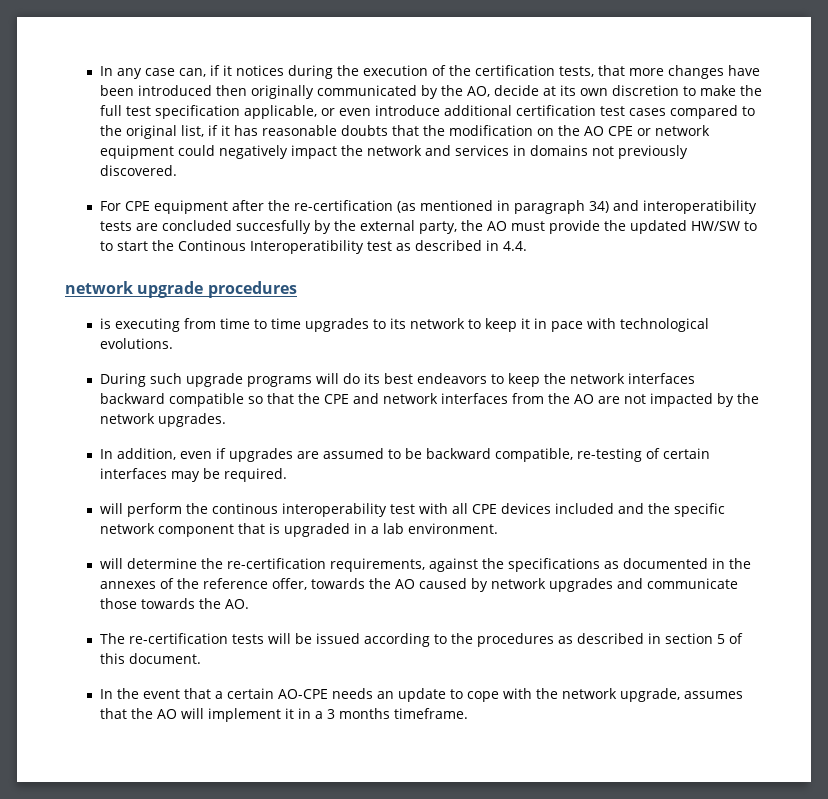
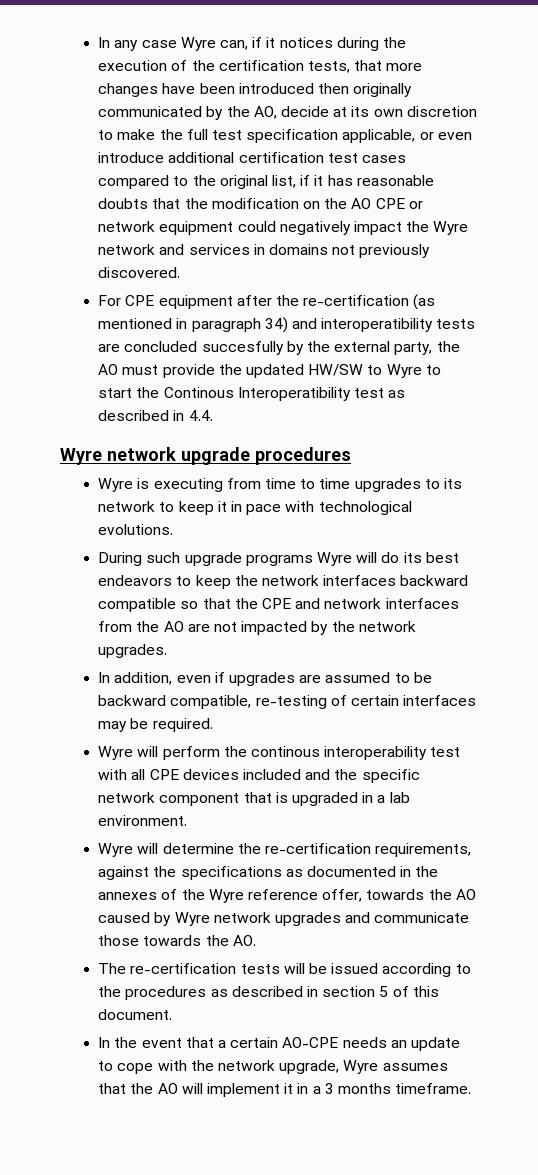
(175, 72) none -> [180,37,216,51] Wyre
(363, 150) none -> [433,221,469,235] Wyre
(757, 226) none -> [386,364,422,378] Wyre
(527, 246) none -> [60,448,102,465] Wyre
(297, 289) none -> [98,478,134,492] Wyre
(312, 381) none -> [317,552,353,566] Wyre
(287, 475) none -> [98,746,134,760] Wyre
(498, 528) none -> [98,843,134,857] Wyre
(199, 583) none -> [208,889,244,903] Wyre
(488, 585) none -> [174,912,210,926] Wyre
(680, 695) none -> [343,1060,379,1074] Wyre

